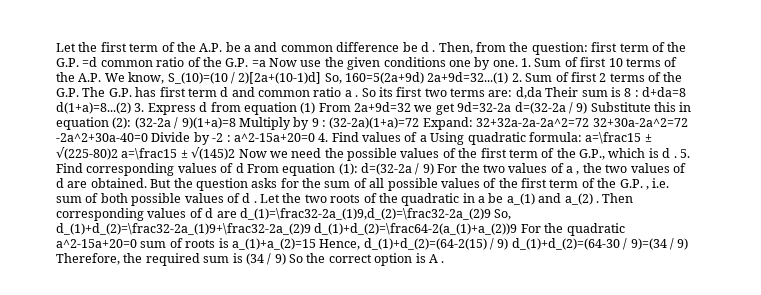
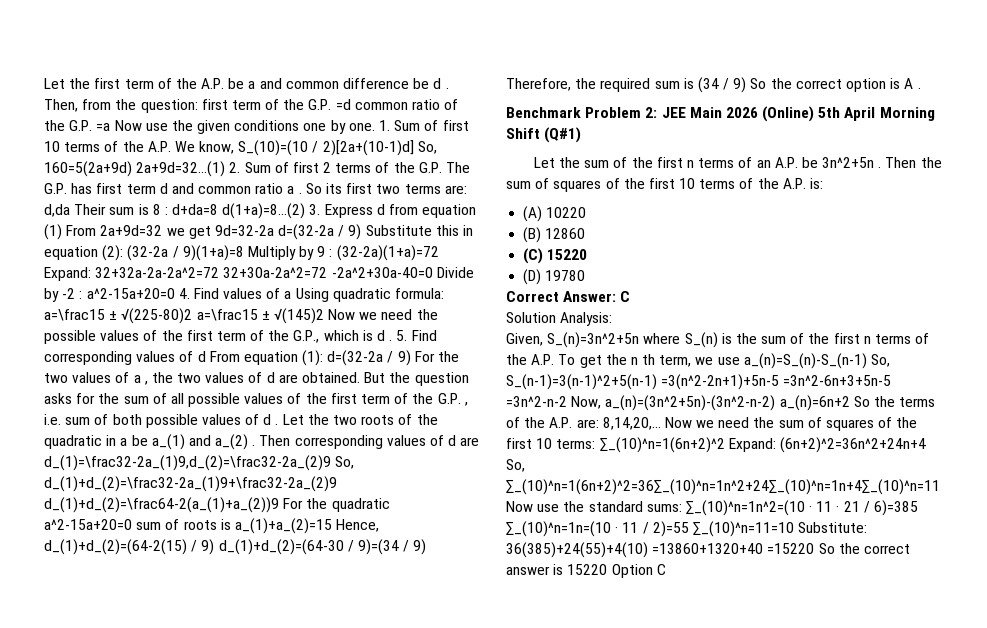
(445, 262) none -> [506,106,935,122] [506,127,582,143] [533,157,942,168] [506,178,824,192] [523,206,587,222] [523,227,586,243] [523,248,588,264] [523,269,586,285] [506,291,631,302] [506,312,613,326] [506,332,930,348] [506,353,891,369] [506,374,892,390] [506,395,936,411] [506,417,918,431] [506,437,926,453] [506,459,525,472] [506,479,940,495] [506,500,919,516] [506,521,868,537] [506,542,910,558] [506,564,666,578] // Benchmark Problem 2: JEE Main 2026 (Online) 5th April Morning Shift (Q#1) // Let the sum of the first n terms of an A.P. be 3n^2+5n . Then the sum of squares of the first 10 terms of the A.P. is: // (A) 10220 // (B) 12860 // (C) 15220 // (D) 19780 // Correct Answer: C // Solution Analysis: // Given, S_(n)=3n^2+5n where S_(n) is the sum of the first n terms of the A.P. To get the n th term, we use a_(n)=S_(n)-S_(n-1) So, S_(n-1)=3(n-1)^2+5(n-1) =3(n^2-2n+1)+5n-5 =3n^2-6n+3+5n-5 =3n^2-n-2 Now, a_(n)=(3n^2+5n)-(3n^2-n-2) a_(n)=6n+2 So the terms of the A.P. are: 8,14,20,... Now we need the sum of squares of the first 10 terms: ∑_(10)^n=1(6n+2)^2 Expand: (6n+2)^2=36n^2+24n+4 So, ∑_(10)^n=1(6n+2)^2=36∑_(10)^n=1n^2+24∑_(10)^n=1n+4∑_(10)^n=11 Now use the standard sums: ∑_(10)^n=1n^2=(10 · 11 · 21 / 6)=385 ∑_(10)^n=1n=(10 · 11 / 2)=55 ∑_(10)^n=11=10 Substitute: 36(385)+24(55)+4(10) =13860+1320+40 =15220 So the correct answer is 15220 Option C

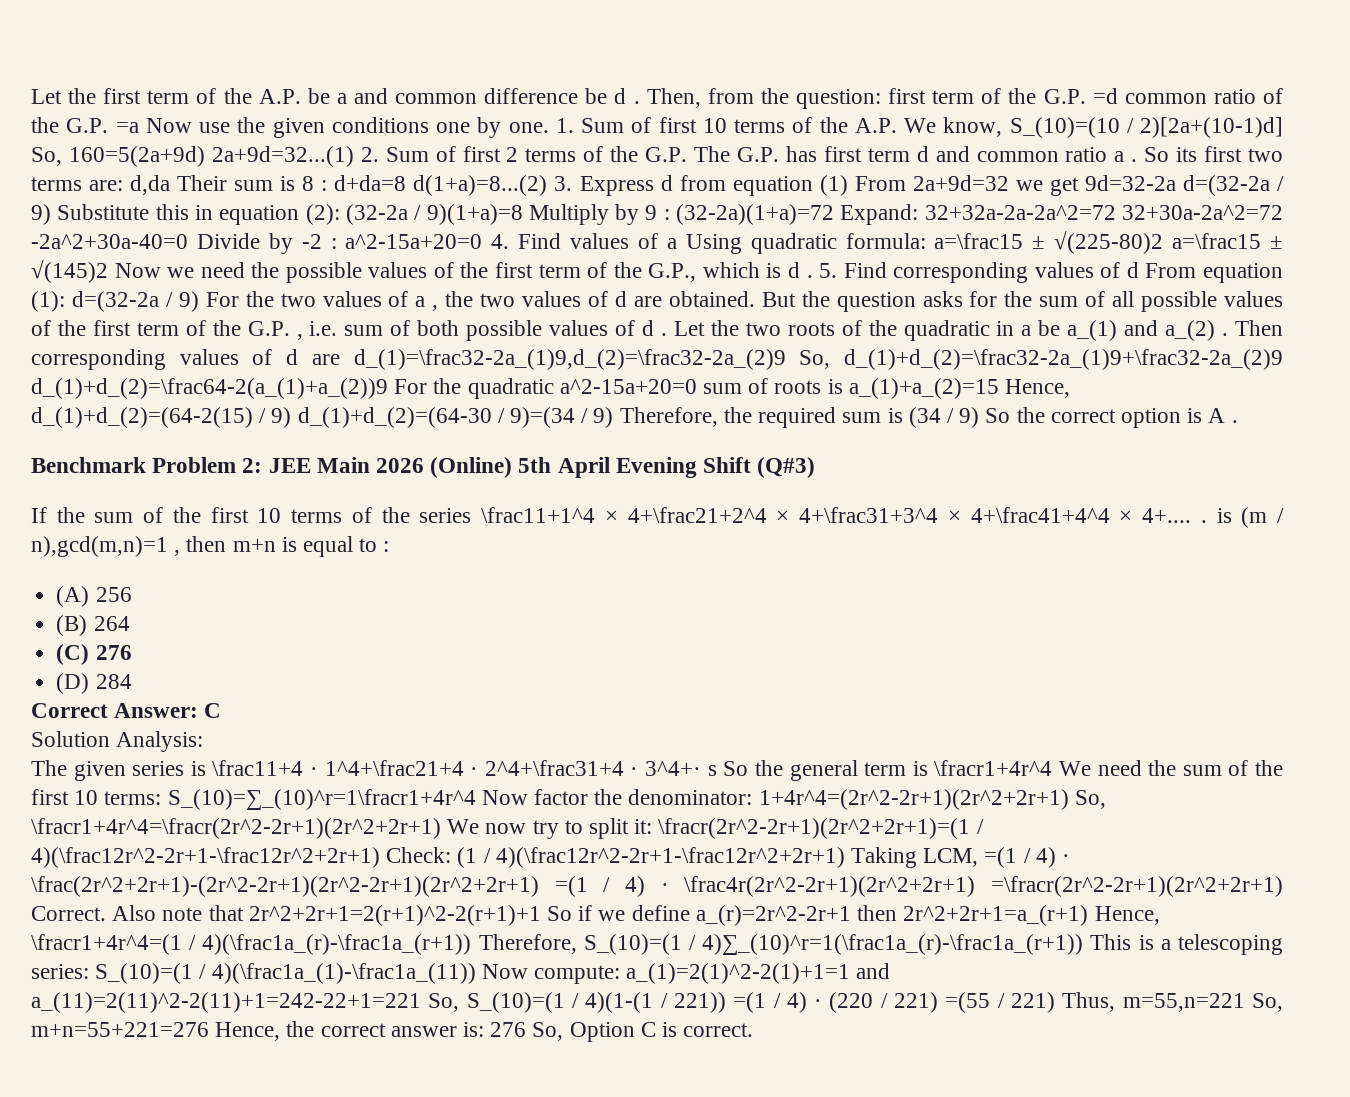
[879,107,935,121] [506,127,582,143] [533,157,942,168] [506,178,824,192] Morning Shift (Q#1) // Let the sum of the first n terms of an A.P. be 3n^2+5n . Then the sum of squares of the first 10 terms of the A.P. is: -> [615,457,816,478] [31,507,1284,528] [31,536,390,557] Evening Shift (Q#3) // If the sum of the first 10 terms of the series \frac11+1^4 × 4+\frac21+2^4 × 4+\frac31+3^4 × 4+\frac41+4^4 × 4+.... . is (m / n),gcd(m,n)=1 , then m+n is equal to :
[546,207,587,218] 10220 -> [95,587,132,602] 256
[545,228,586,239] 12860 -> [93,616,130,631] 264
[547,249,588,260] 15220 -> [95,645,132,660] 276
[545,270,586,281] 19780 -> [95,674,132,689] 284
[506,332,930,348] [506,353,891,369] [506,374,892,390] [506,395,936,411] [506,417,918,431] [506,437,926,453] [506,459,525,472] [506,479,940,495] [506,500,919,516] [506,521,868,537] [506,542,910,558] [506,564,666,578] Given, S_(n)=3n^2+5n where S_(n) is the sum of the first n terms of the A.P. To get the n th term, we use a_(n)=S_(n)-S_(n-1) So, S_(n-1)=3(n-1)^2+5(n-1) =3(n^2-2n+1)+5n-5 =3n^2-6n+3+5n-5 =3n^2-n-2 Now, a_(n)=(3n^2+5n)-(3n^2-n-2) a_(n)=6n+2 So the terms of the A.P. are: 8,14,20,... Now we need the sum of squares of the first 10 terms: ∑_(10)^n=1(6n+2)^2 Expand: (6n+2)^2=36n^2+24n+4 So, ∑_(10)^n=1(6n+2)^2=36∑_(10)^n=1n^2+24∑_(10)^n=1n+4∑_(10)^n=11 Now use the standard sums: ∑_(10)^n=1n^2=(10 · 11 · 21 / 6)=385 ∑_(10)^n=1n=(10 · 11 / 2)=55 ∑_(10)^n=11=10 Substitute: 36(385)+24(55)+4(10) =13860+1320+40 =15220 So the correct answer is 15220 Option C -> [31,760,1283,781] [31,789,1106,810] [31,818,984,839] [31,847,1071,868] [31,876,1283,897] [31,905,1160,926] [31,934,1284,955] [31,963,891,984] [31,992,1283,1013] [31,1021,754,1042] The given series is \frac11+4 · 1^4+\frac21+4 · 2^4+\frac31+4 · 3^4+· s So the general term is \fracr1+4r^4 We need the sum of the first 10 terms: S_(10)=∑_(10)^r=1\fracr1+4r^4 Now factor the denominator: 1+4r^4=(2r^2-2r+1)(2r^2+2r+1) So, \fracr1+4r^4=\fracr(2r^2-2r+1)(2r^2+2r+1) We now try to split it: \fracr(2r^2-2r+1)(2r^2+2r+1)=(1 / 4)(\frac12r^2-2r+1-\frac12r^2+2r+1) Check: (1 / 4)(\frac12r^2-2r+1-\frac12r^2+2r+1) Taking LCM, =(1 / 4) · \frac(2r^2+2r+1)-(2r^2-2r+1)(2r^2-2r+1)(2r^2+2r+1) =(1 / 4) · \frac4r(2r^2-2r+1)(2r^2+2r+1) =\fracr(2r^2-2r+1)(2r^2+2r+1) Correct. Also note that 2r^2+2r+1=2(r+1)^2-2(r+1)+1 So if we define a_(r)=2r^2-2r+1 then 2r^2+2r+1=a_(r+1) Hence, \fracr1+4r^4=(1 / 4)(\frac1a_(r)-\frac1a_(r+1)) Therefore, S_(10)=(1 / 4)∑_(10)^r=1(\frac1a_(r)-\frac1a_(r+1)) This is a telescoping series: S_(10)=(1 / 4)(\frac1a_(1)-\frac1a_(11)) Now compute: a_(1)=2(1)^2-2(1)+1=1 and a_(11)=2(11)^2-2(11)+1=242-22+1=221 So, S_(10)=(1 / 4)(1-(1 / 221)) =(1 / 4) · (220 / 221) =(55 / 221) Thus, m=55,n=221 So, m+n=55+221=276 Hence, the correct answer is: 276 So, Option C is correct.

